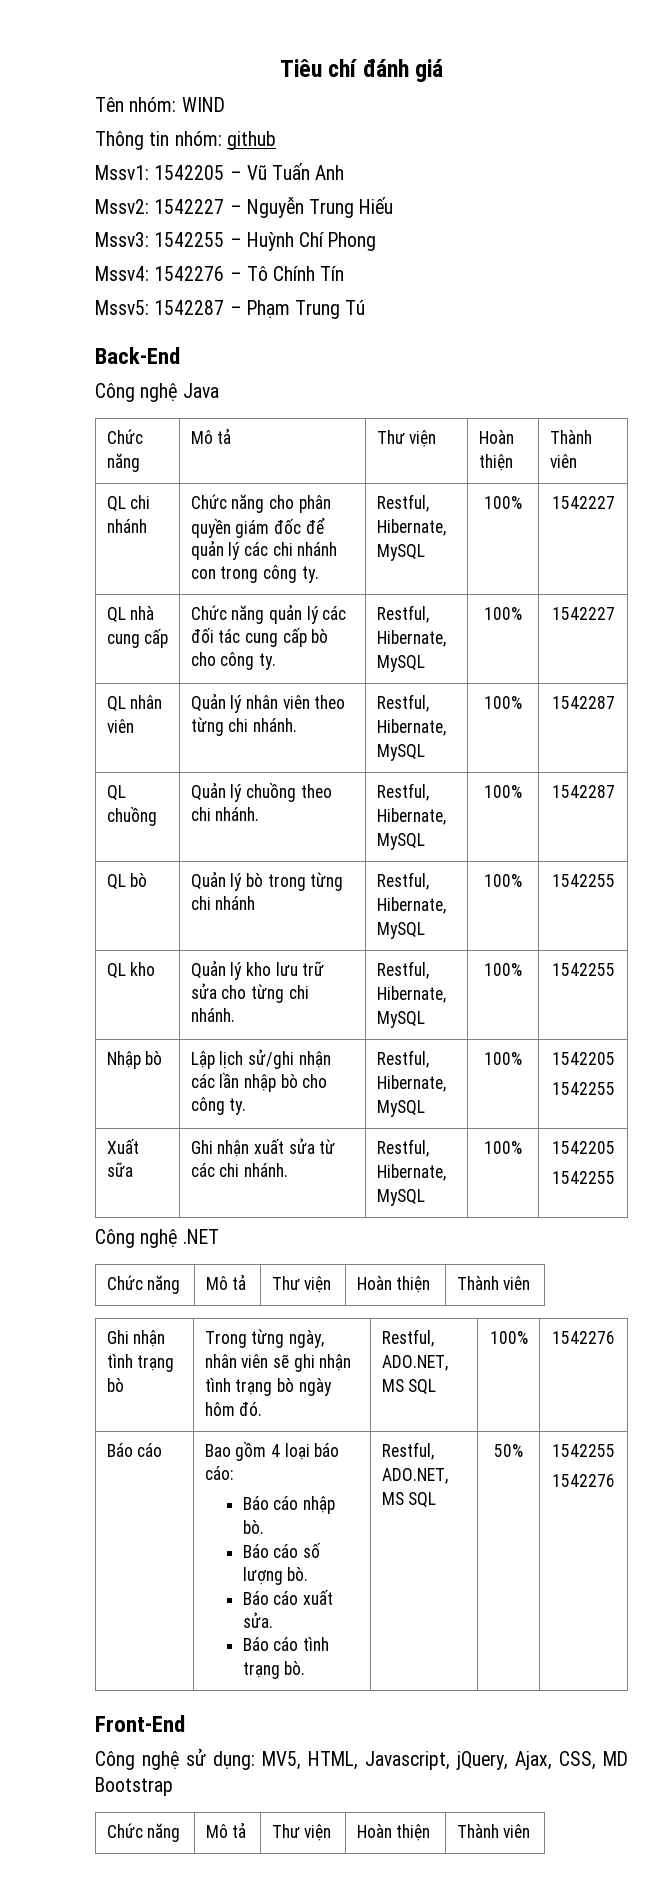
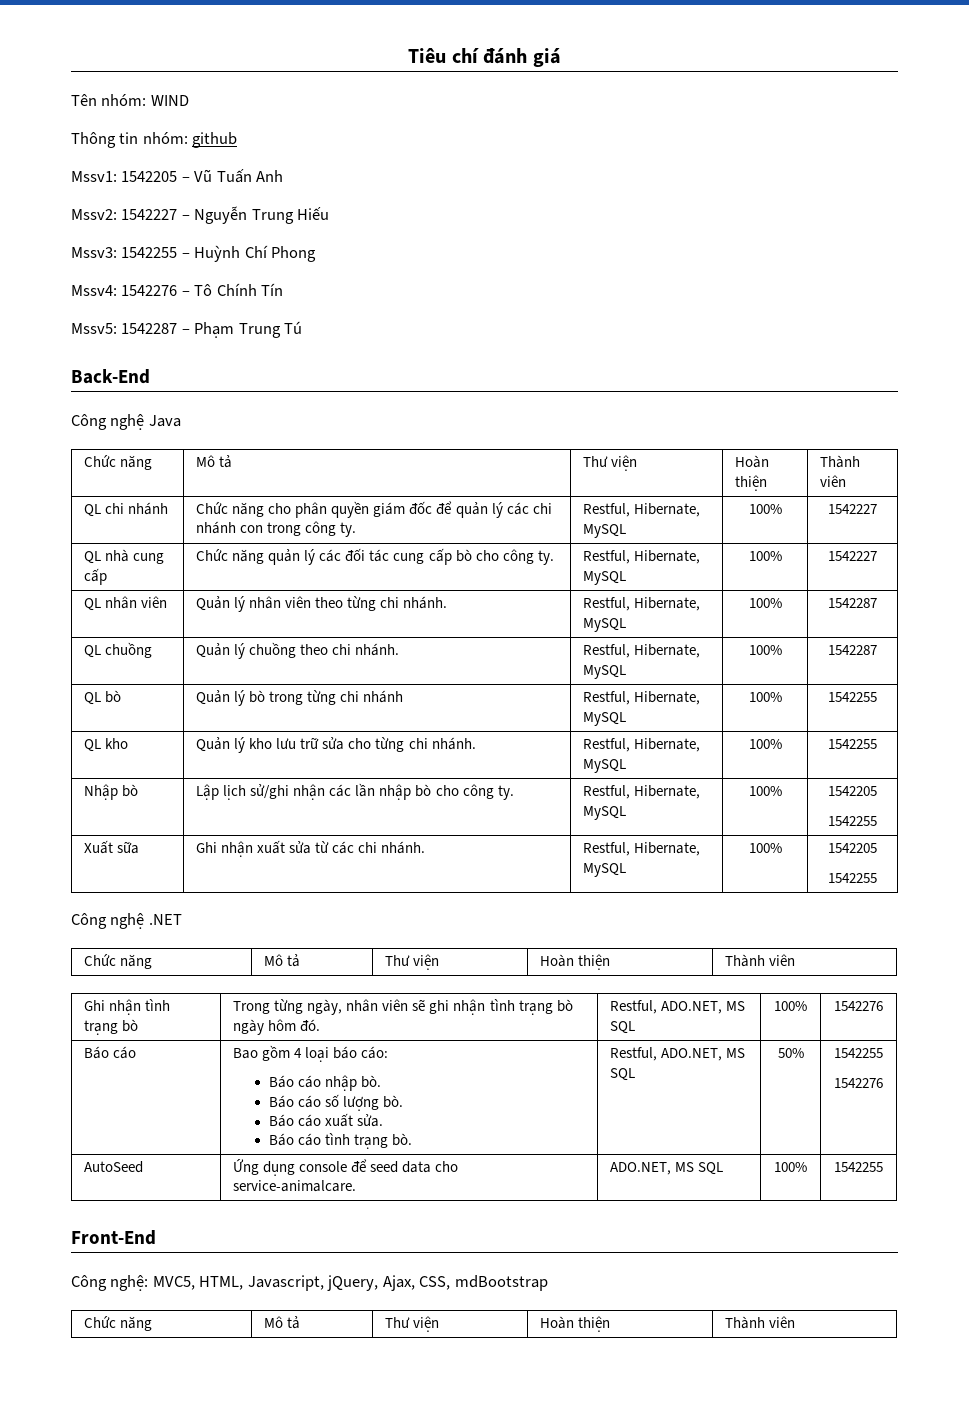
[95,1715,185,1732] [95,1748,301,1770] // Front-End // Công nghệ sử dụng: MV5, -> [84,1161,144,1173] [233,1159,459,1176] [233,1180,357,1192] [610,1162,724,1175] [774,1162,807,1172] [834,1162,883,1172] [71,1230,156,1245] [71,1275,195,1291] // AutoSeed | Ứng dụng console để seed data cho service-animalcare. | ADO.NET, MS SQL | 100% | 1542255 // Front-End // Công nghệ: MVC5,
[603,1751,628,1766] [95,1777,173,1796] MD Bootstrap -> [454,1275,548,1291] mdBootstrap

